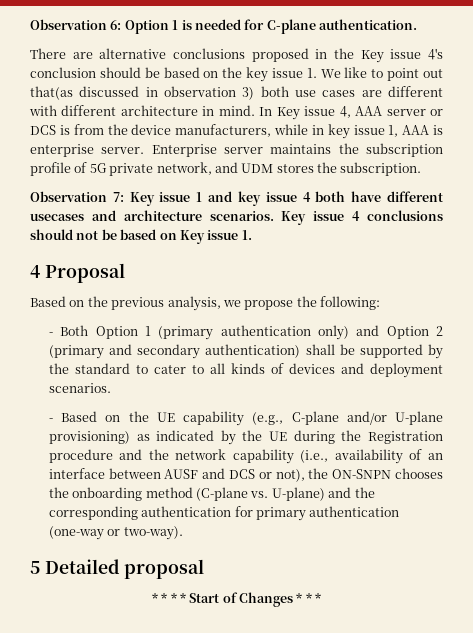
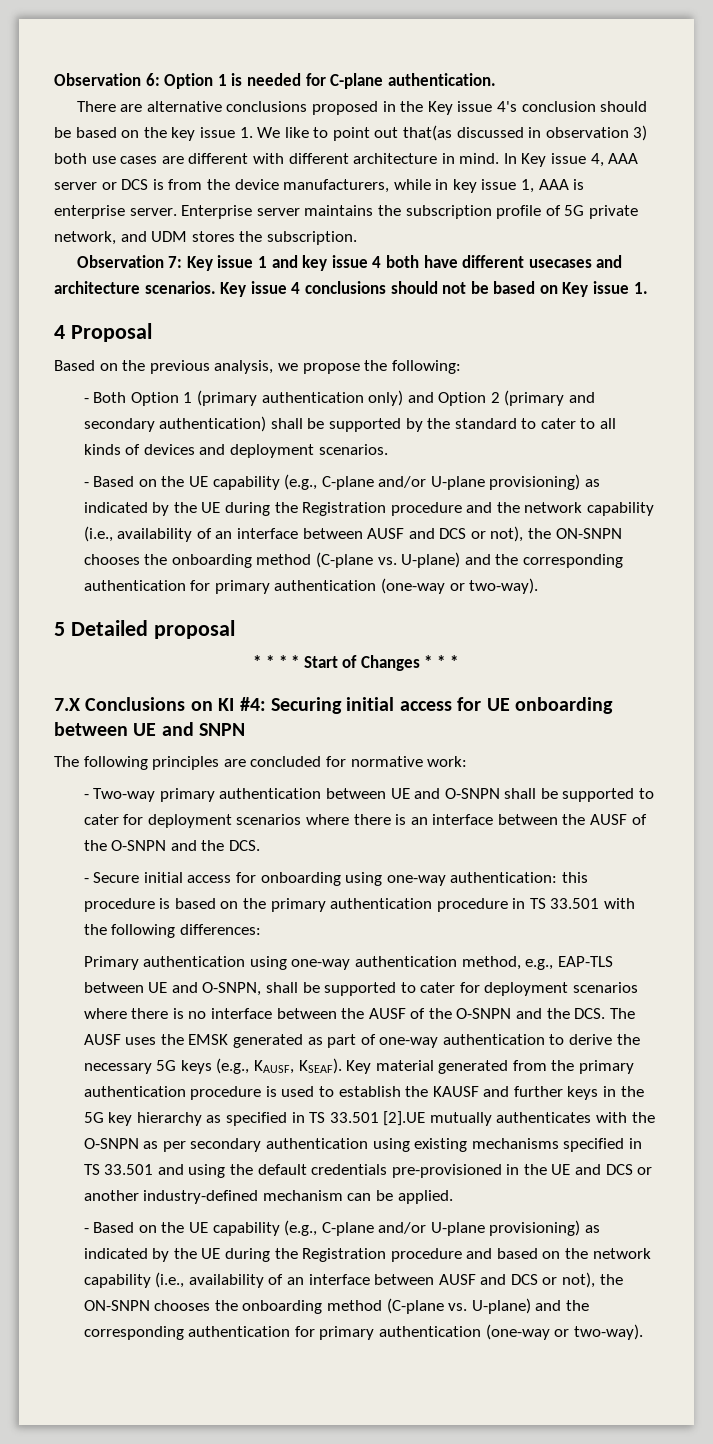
(322, 598) none -> [54,697,613,714] [54,722,246,736] [54,756,468,770] [83,788,655,802] [83,814,647,828] [83,840,260,851] [83,872,588,886] [83,898,636,912] [83,924,261,938] [83,956,613,970] [83,982,639,996] [83,1008,635,1019] [83,1034,640,1048] [83,1058,635,1074] [83,1086,644,1100] [83,1111,655,1126] [83,1138,642,1152] [83,1164,653,1178] [83,1190,453,1204] [83,1220,601,1236] [83,1248,651,1262] [83,1272,623,1288] [83,1298,589,1314] [83,1324,643,1340] // 7.X Conclusions on KI #4: Securing initial access for UE onboarding between UE and SNPN // The following principles are concluded for normative work: // - Two-way primary authentication between UE and O-SNPN shall be supported to cater for deployment scenarios where there is an interface between the AUSF of the O-SNPN and the DCS. // - Secure initial access for onboarding using one-way authentication: this procedure is based on the primary authentication procedure in TS 33.501 with the following differences: // Primary authentication using one-way authentication method, e.g., EAP-TLS between UE and O-SNPN, shall be supported to cater for deployment scenarios where there is no interface between the AUSF of the O-SNPN and the DCS. The AUSF uses the EMSK generated as part of one-way authentication to derive the necessary 5G keys (e.g., KAUSF, KSEAF). Key material generated from the primary authentication procedure is used to establish the KAUSF and further keys in the 5G key hierarchy as specified in TS 33.501 [2].UE mutually authenticates with the O-SNPN as per secondary authentication using existing mechanisms specified in TS 33.501 and using the default credentials pre-provisioned in the UE and DCS or another industry-defined mechanism can be applied. // - Based on the UE capability (e.g., C-plane and/or U-plane provisioning) as indicated by the UE during the Registration procedure and based on the network capability (i.e., availability of an interface between AUSF and DCS or not), the ON-SNPN chooses the onboarding method (C-plane vs. U-plane) and the corresponding authentication for primary authentication (one-way or two-way).

